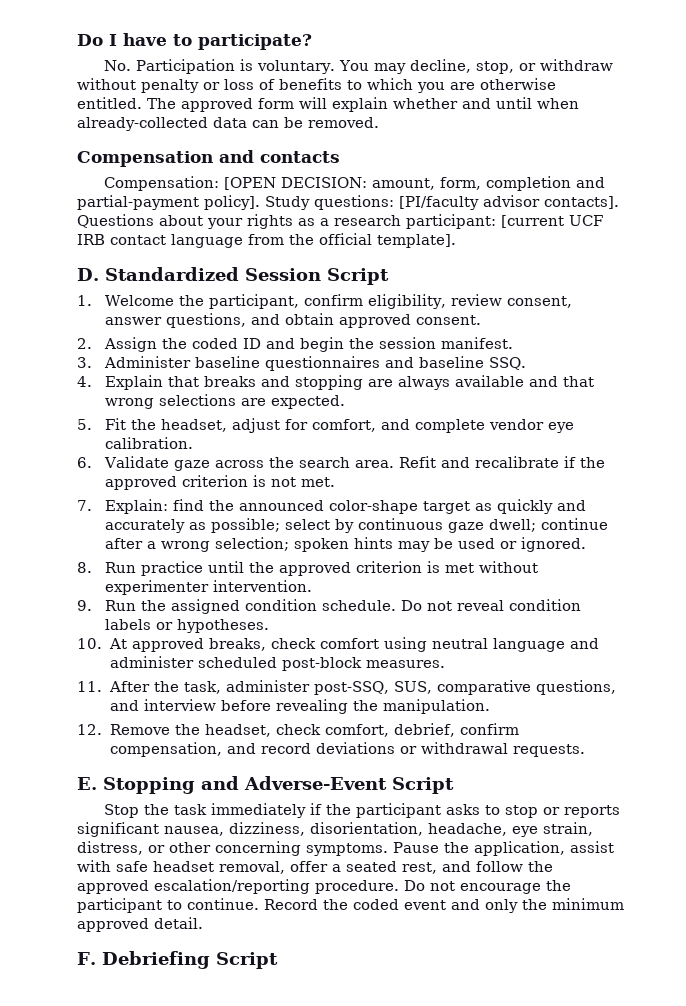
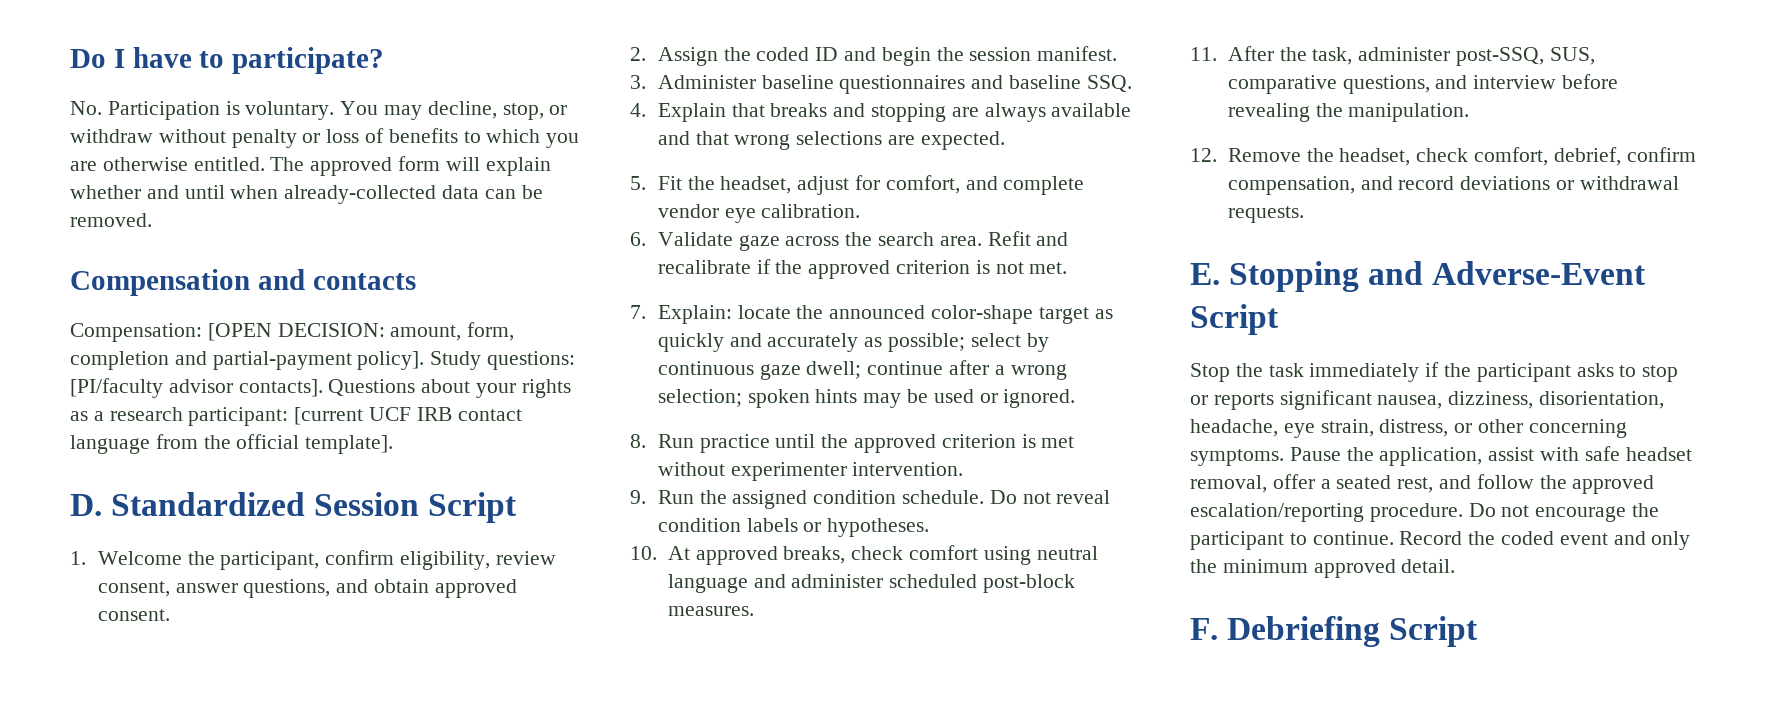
[172,499,204,511] find -> [737,305,791,319] locate

